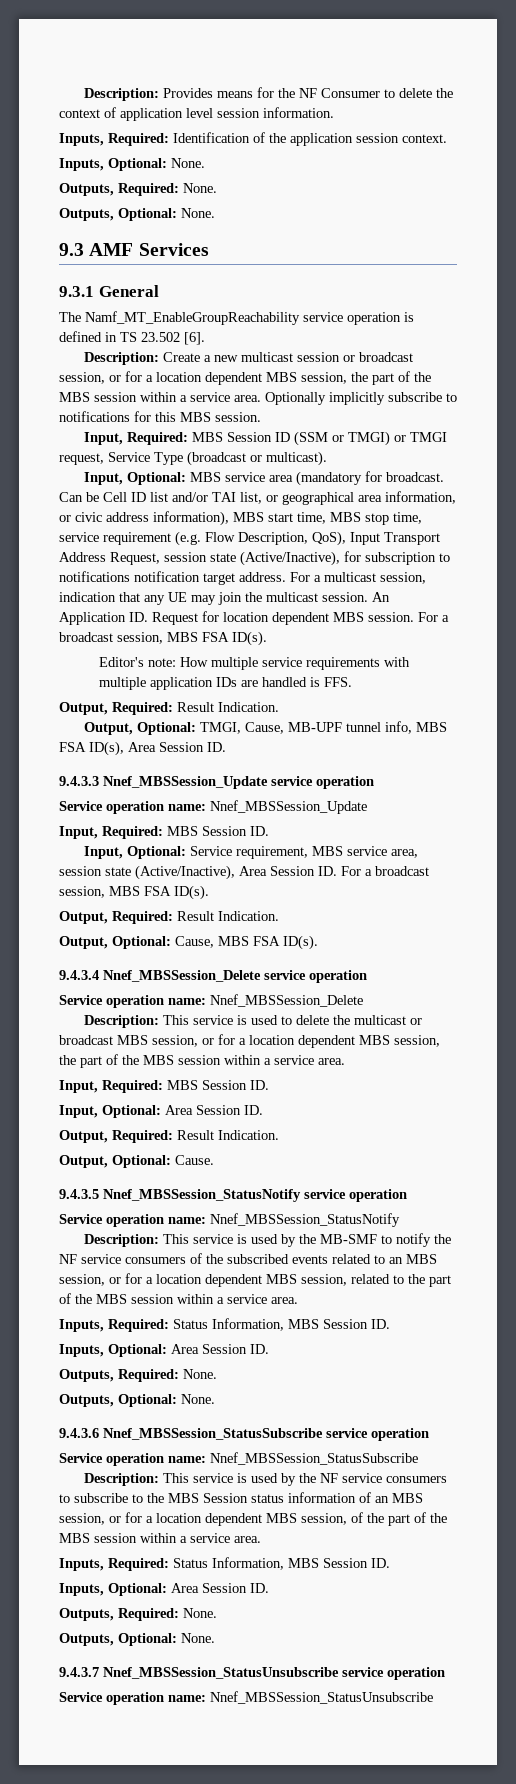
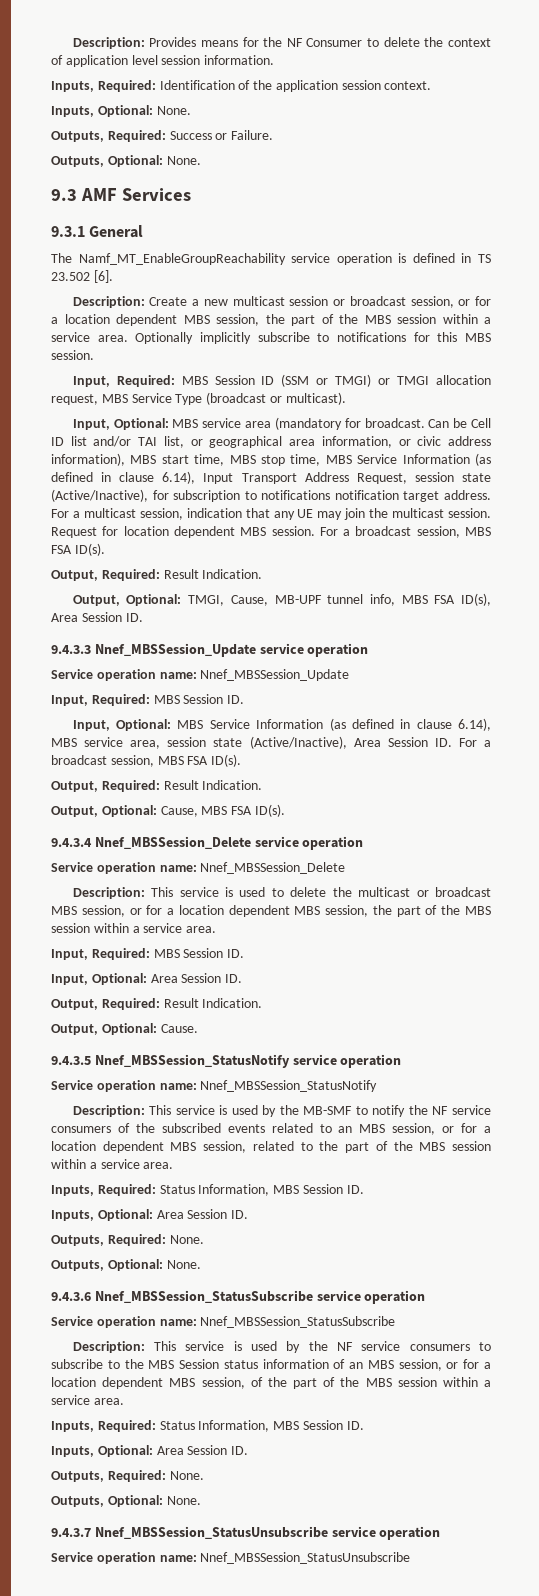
[183,183,217,193] None. -> [169,130,274,140] Success or Failure.
[59,453,104,465] request, -> [435,375,491,385] [51,394,128,405] allocation request, MBS
[59,531,346,546] service requirement (e.g. Flow Description, QoS), -> [325,453,491,466] [51,471,196,484] MBS Service Information (as defined in clause 6.14),
[372,592,390,602] [59,612,148,625] An Application ID. -> (492, 513) none
[98,657,410,670] [98,677,352,690] // Editor's note: How multiple service requirements with multiple application IDs are handled is FFS. -> (105, 549) none
[189,846,308,859] Service requirement, -> [177,718,491,731] MBS Service Information (as defined in clause 6.14),

